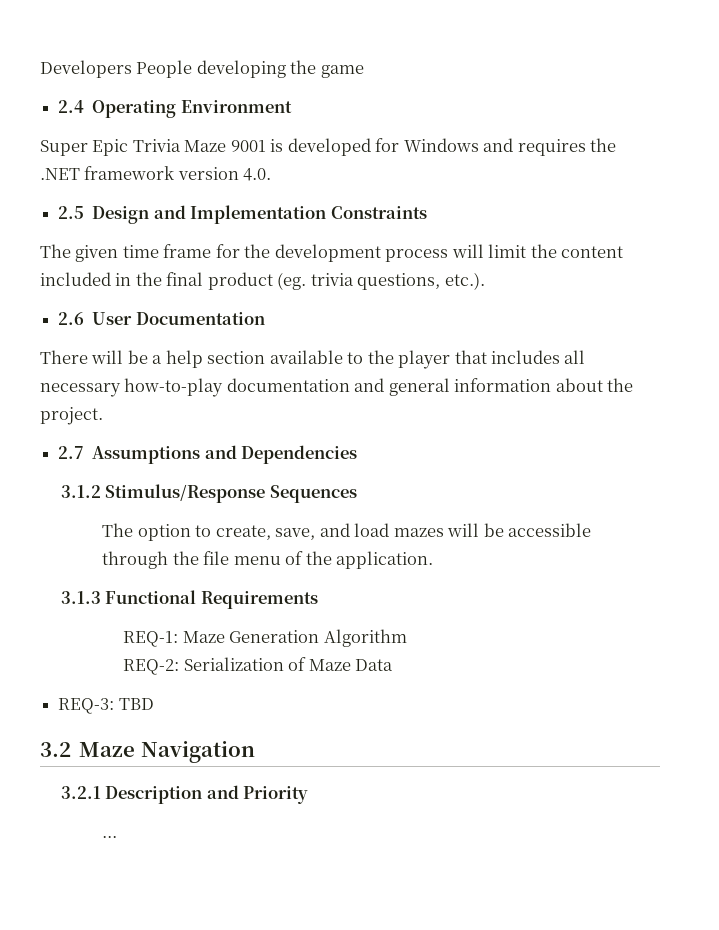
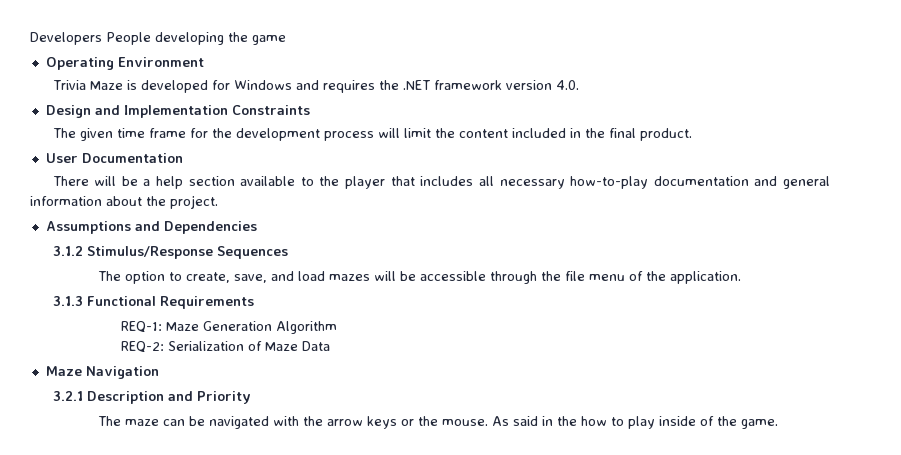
[58,100,85,113] 2.4 -> (286, 40) none
[40,139,129,156] Super Epic -> (204, 62) none
[230,140,266,152] 9001 -> (123, 85) none
[58,206,85,219] 2.5 -> (579, 85) none
[207,272,485,290] [58,312,85,325] product (eg. trivia questions, etc.). // 2.6 -> [639,128,692,141] product. //
[58,446,85,459] 2.7 -> (218, 202) none
[58,698,154,714] [40,742,71,757] REQ-3: TBD // 3.2 -> (330, 346) none
[102,835,118,838] ... -> [98,416,779,429] The maze can be navigated with the arrow keys or the mouse. As said in the how to play inside of the game.

